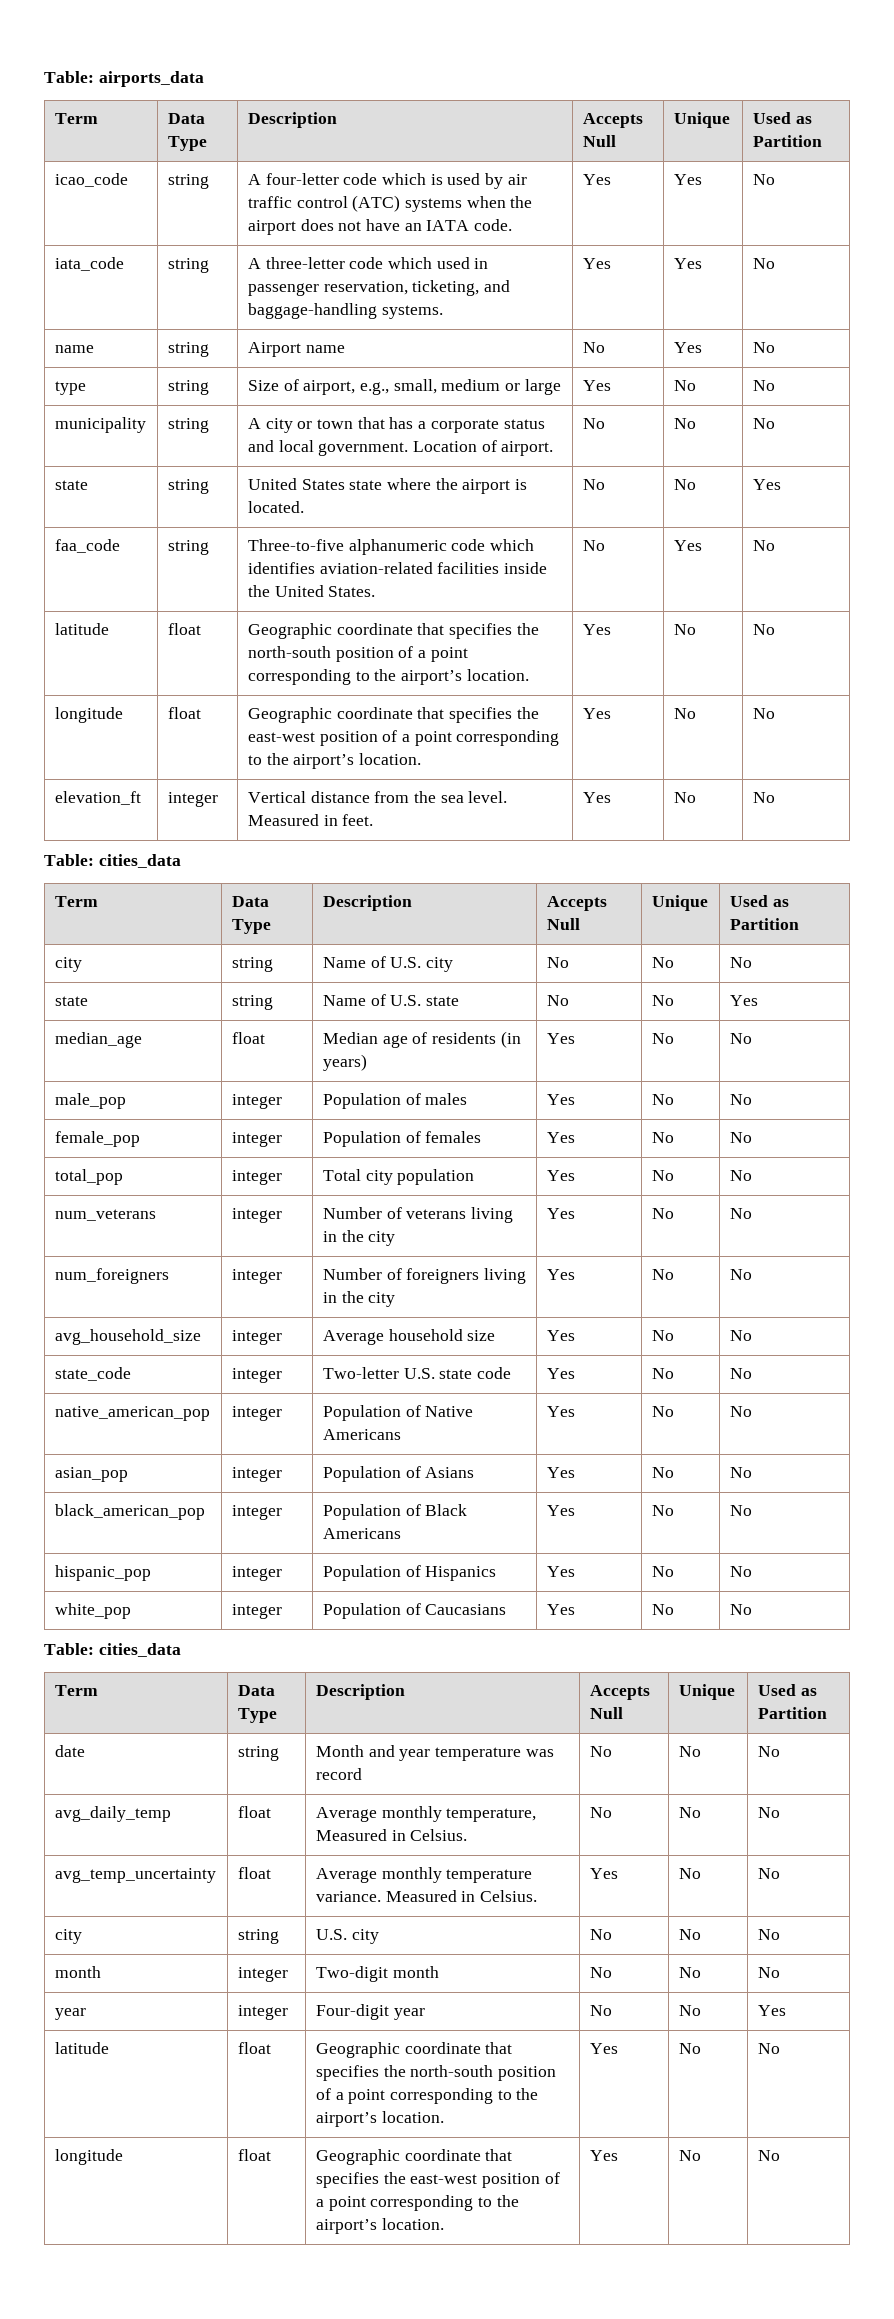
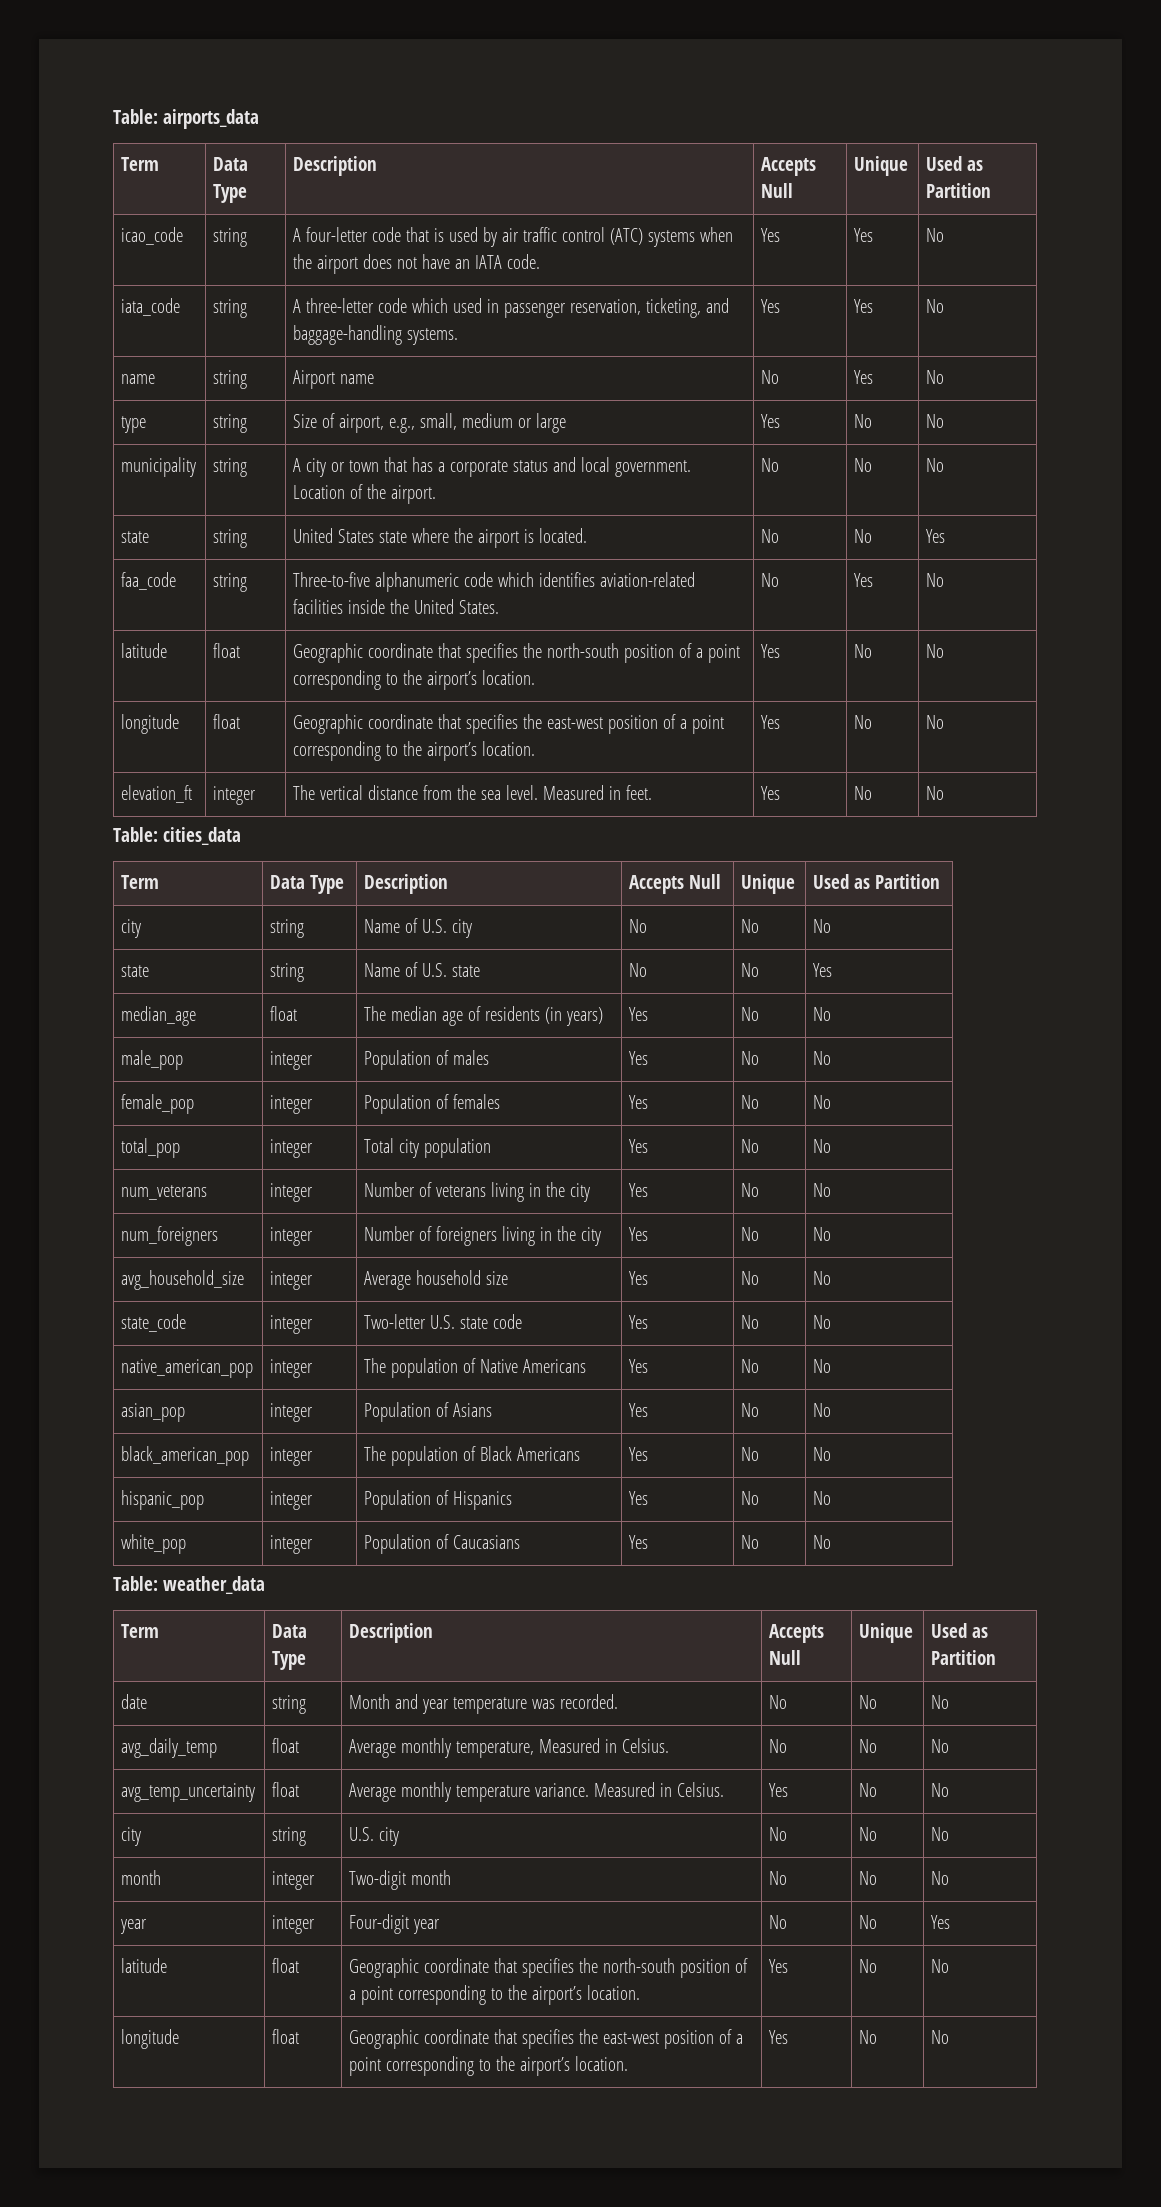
[381,173,426,185] which -> [406,227,430,242] that
(497, 446) none -> [367,484,387,499] the
[247,791,306,803] Vertical -> [293,785,364,800] The vertical
[322,1032,378,1044] Median -> [364,1006,438,1021] The median
[322,1405,401,1421] Population -> [364,1358,459,1378] The population
[322,1504,401,1520] Population -> [364,1446,459,1466] The population
[98,1643,181,1657] cities_data -> [162,1576,265,1594] weather_data
[315,1768,362,1780] record -> [560,1694,619,1709] recorded.

